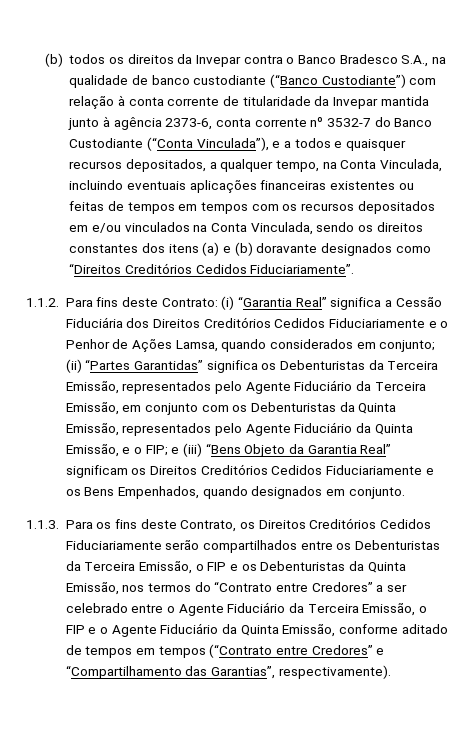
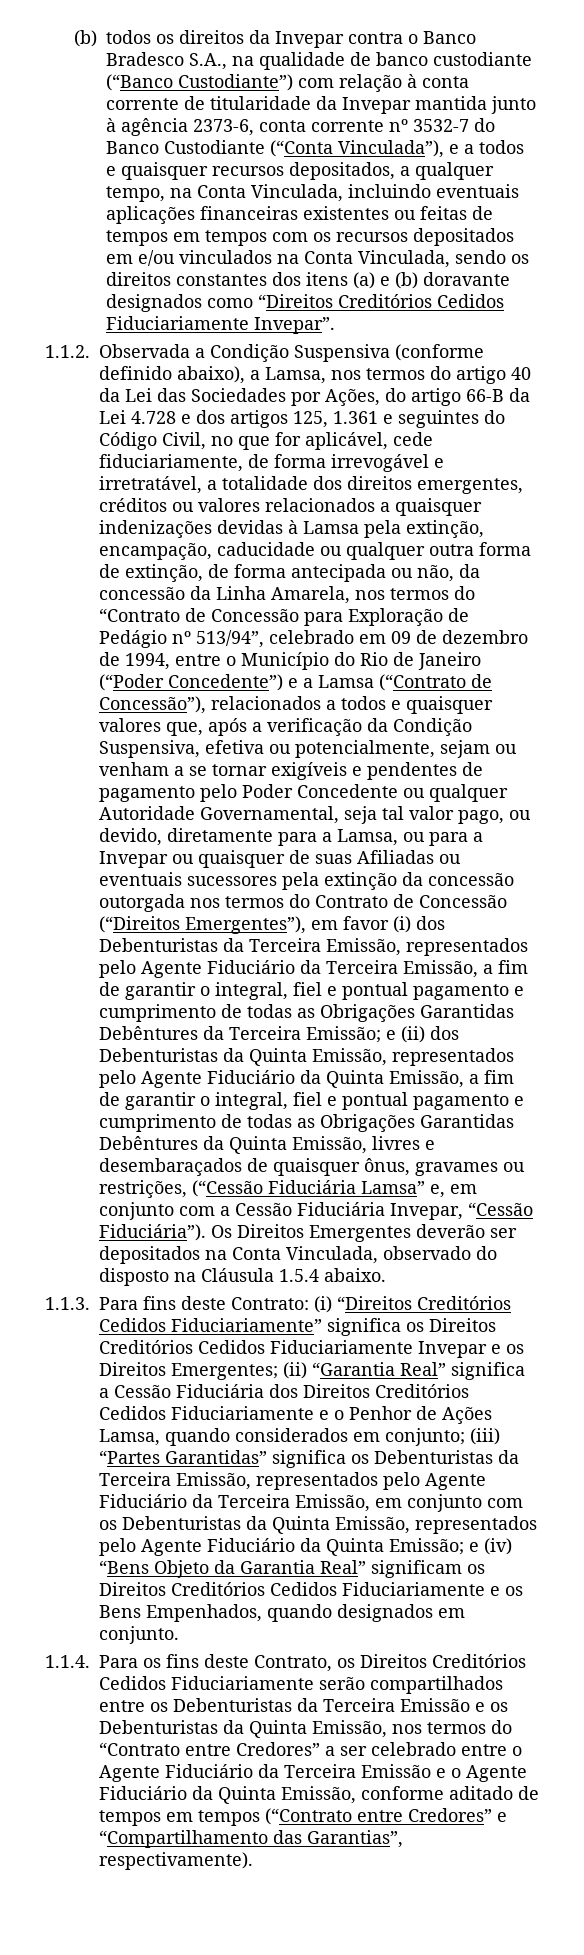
[250,264,355,274] [26,298,59,307] Fiduciariamente”. // 1.1.2. -> [106,316,336,334] [45,344,484,362] [99,366,531,384] [99,388,530,406] [99,410,505,428] [99,432,433,450] [99,454,444,472] [99,476,523,494] [99,498,482,516] [99,520,484,538] [99,542,531,560] [99,564,480,582] [99,586,475,604] [99,608,469,626] [99,630,528,648] [99,652,481,670] [99,674,492,691] [99,696,493,714] [99,718,472,736] [99,740,517,758] [99,762,483,780] [99,784,508,802] [99,806,531,824] [99,828,483,846] [99,850,461,868] [99,872,514,890] [99,894,507,912] [99,916,445,934] [99,938,528,956] [99,960,528,978] [99,982,524,1000] [99,1004,514,1022] [99,1026,459,1043] [99,1048,514,1066] [99,1070,514,1088] [99,1092,524,1110] [99,1114,514,1132] [99,1136,435,1154] [99,1158,525,1176] [99,1180,477,1198] [99,1202,533,1220] [99,1224,517,1242] [99,1246,497,1264] [99,1268,386,1286] [45,1297,90,1310] Fiduciariamente Invepar”. // 1.1.2. Observada a Condição Suspensiva (conforme definido abaixo), a Lamsa, nos termos do artigo 40 da Lei das Sociedades por Ações, do artigo 66-B da Lei 4.728 e dos artigos 125, 1.361 e seguintes do Código Civil, no que for aplicável, cede fiduciariamente, de forma irrevogável e irretratável, a totalidade dos direitos emergentes, créditos ou valores relacionados a quaisquer indenizações devidas à Lamsa pela extinção, encampação, caducidade ou qualquer outra forma de extinção, de forma antecipada ou não, da concessão da Linha Amarela, nos termos do “Contrato de Concessão para Exploração de Pedágio nº 513/94”, celebrado em 09 de dezembro de 1994, entre o Município do Rio de Janeiro (“Poder Concedente”) e a Lamsa (“Contrato de Concessão”), relacionados a todos e quaisquer valores que, após a verificação da Condição Suspensiva, efetiva ou potencialmente, sejam ou venham a se tornar exigíveis e pendentes de pagamento pelo Poder Concedente ou qualquer Autoridade Governamental, seja tal valor pago, ou devido, diretamente para a Lamsa, ou para a Invepar ou quaisquer de suas Afiliadas ou eventuais sucessores pela extinção da concessão outorgada nos termos do Contrato de Concessão (“Direitos Emergentes”), em favor (i) dos Debenturistas da Terceira Emissão, representados pelo Agente Fiduciário da Terceira Emissão, a fim de garantir o integral, fiel e pontual pagamento e cumprimento de todas as Obrigações Garantidas Debêntures da Terceira Emissão; e (ii) dos Debenturistas da Quinta Emissão, representados pelo Agente Fiduciário da Quinta Emissão, a fim de garantir o integral, fiel e pontual pagamento e cumprimento de todas as Obrigações Garantidas Debêntures da Quinta Emissão, livres e desembaraçados de quaisquer ônus, gravames ou restrições, (“Cessão Fiduciária Lamsa” e, em conjunto com a Cessão Fiduciária Invepar, “Cessão Fiduciária”). Os Direitos Emergentes deverão ser depositados na Conta Vinculada, observado do disposto na Cláusula 1.5.4 abaixo. // 1.1.3.
(235, 303) none -> [337,1296,511,1310] [99,1318,496,1336] [99,1340,524,1358] [99,1362,307,1380] “Direitos Creditórios Cedidos Fiduciariamente” significa os Direitos Creditórios Cedidos Fiduciariamente Invepar e os Direitos Emergentes; (ii)
[65,359,82,373] (ii) -> [470,1428,500,1445] (iii)
[65,443,202,457] Emissão, e o FIP; e (iii) -> [389,1538,512,1555] Emissão; e (iv)
[26,520,59,529] 1.1.3. -> [45,1655,90,1668] 1.1.4.
[139,561,227,574] Emissão, o FIP -> [400,1698,470,1712] Emissão
[362,603,427,616] [65,625,85,634] Emissão, o FIP -> [361,1764,431,1778] Emissão

